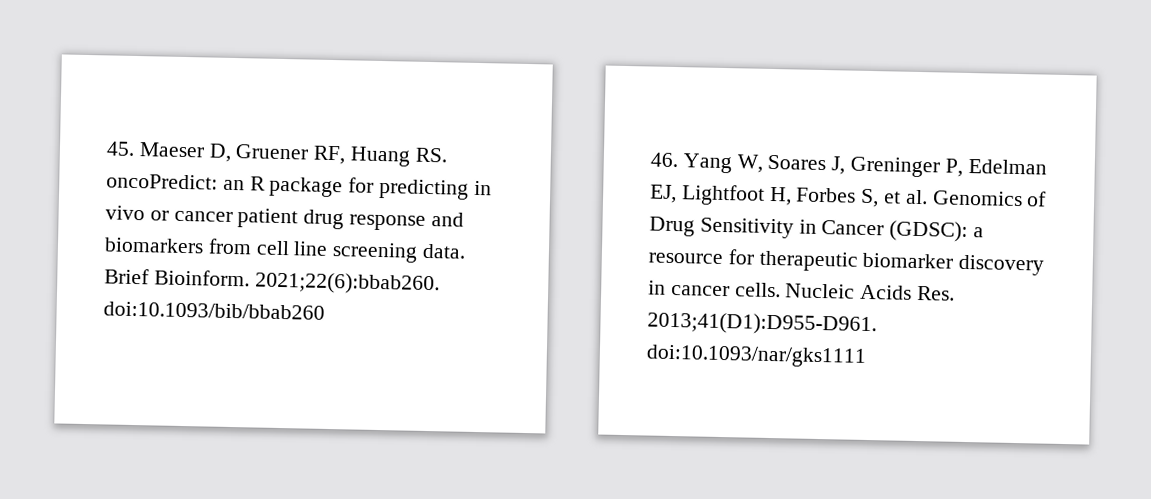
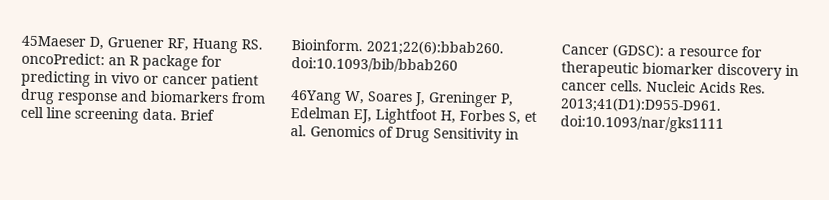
[106,141,205,158] 45. Maeser -> [21,35,86,47] 45Maeser
[650,152,732,174] 46. Yang -> [290,90,342,105] 46Yang

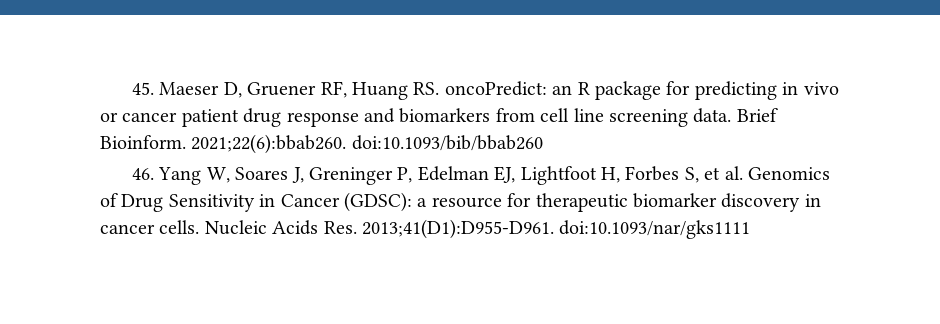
[21,35,86,47] 45Maeser -> [131,82,220,95] 45. Maeser
[290,90,342,105] 46Yang -> [131,167,202,185] 46. Yang

